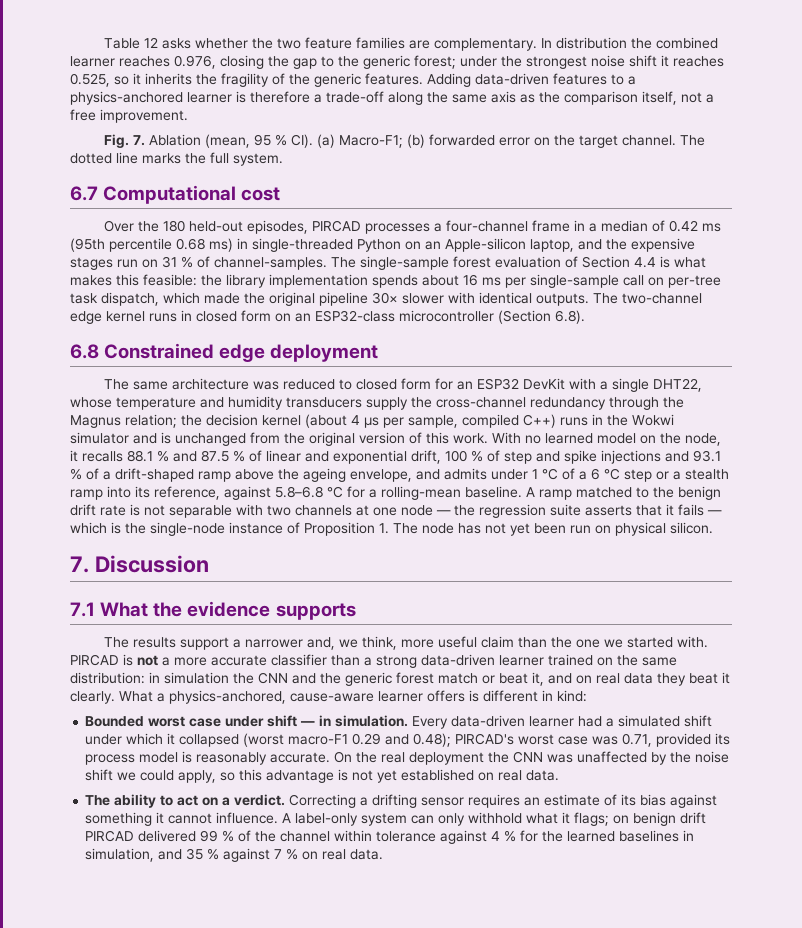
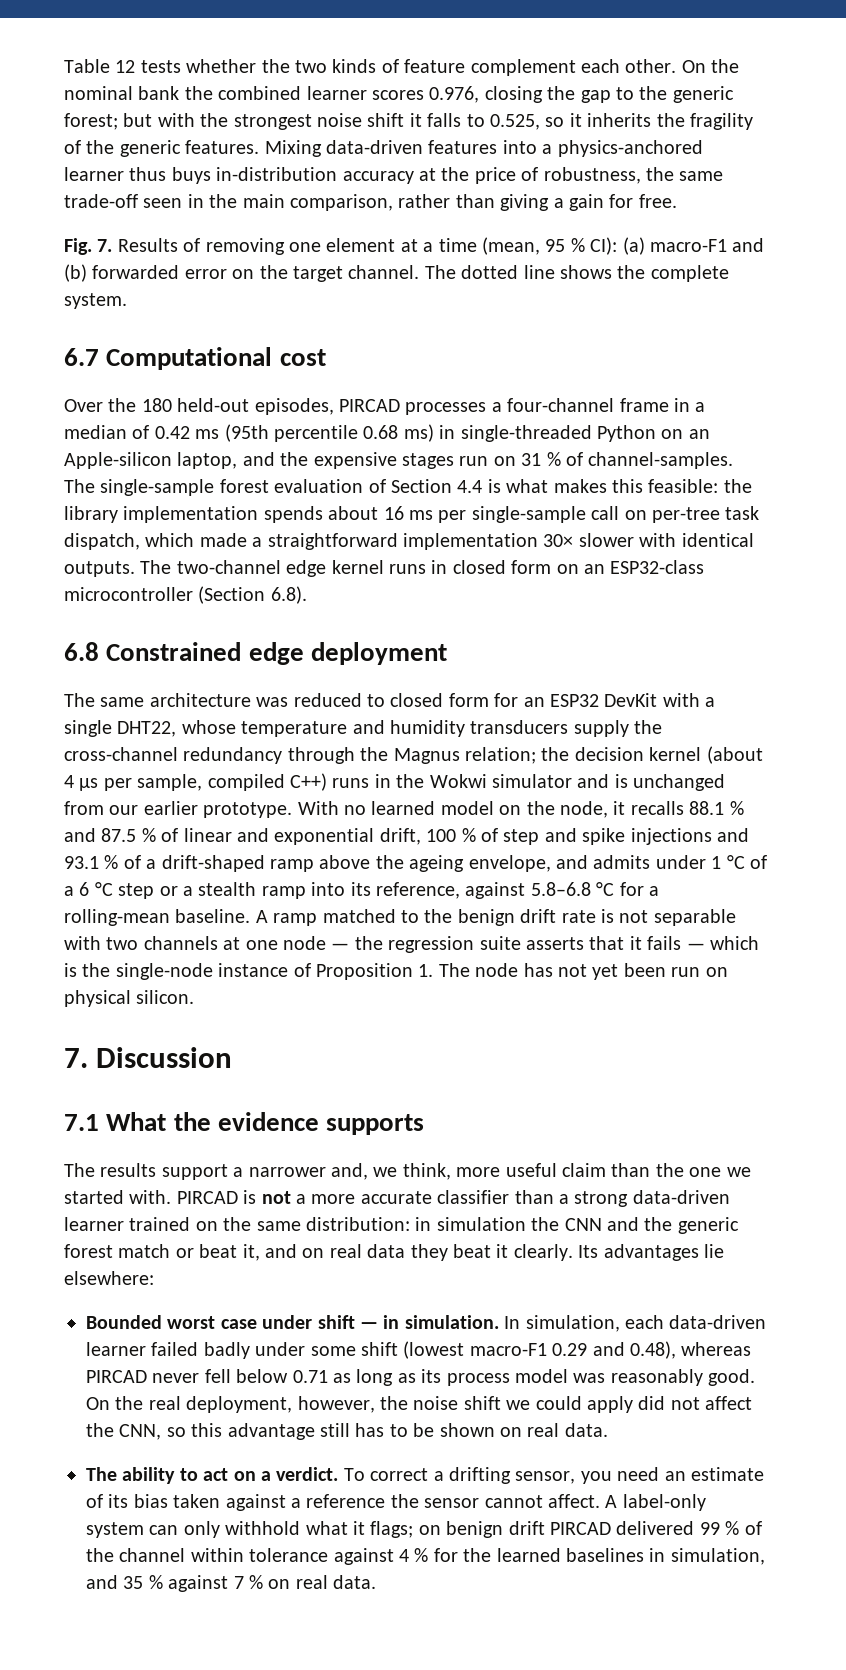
[161,38,191,49] asks -> [140,60,181,73] tests
[304,37,627,51] feature families are complementary. In distribution -> [332,59,740,76] [64,86,180,100] kinds of feature complement each other. On the nominal bank
[119,56,170,67] reaches -> [372,90,424,100] scores
[460,56,497,67] under -> [123,113,195,127] but with
[673,56,724,67] reaches -> [427,113,485,127] falls to
[427,73,471,87] Adding -> [264,140,322,157] Mixing
[611,74,624,85] to -> [502,140,537,154] into
[236,91,714,105] [70,109,188,123] [103,134,403,148] is therefore a trade-off along the same axis as the comparison itself, not a free improvement. // Fig. 7. Ablation (mean, 95 % CI). (a) Macro-F1; -> [129,167,724,184] [64,194,677,211] [64,237,765,255] thus buys in-distribution accuracy at the price of robustness, the same trade-off seen in the main comparison, rather than giving a gain for free. // Fig. 7. Results of removing one element at a time (mean, 95 % CI): (a) macro-F1 and
[142,152,229,164] marks the full -> [559,265,729,282] shows the complete
[244,292,368,306] the original pipeline -> [252,533,538,550] a straightforward implementation
[284,432,488,446] the original version of this work. -> [109,801,293,818] our earlier prototype.
[119,690,587,704] What a physics-anchored, cause-aware learner offers is different in kind: -> [578,1244,724,1261] [64,1271,154,1285] Its advantages lie elsewhere:
[412,715,713,729] [85,733,731,747] [85,751,668,765] Every data-driven learner had a simulated shift under which it collapsed (worst macro-F1 0.29 and 0.48); PIRCAD's worst case was 0.71, provided its process model is reasonably accurate. On the real deployment the CNN was unaffected by -> [504,1315,767,1332] [86,1341,752,1359] [86,1369,756,1386] [86,1396,375,1413] In simulation, each data-driven learner failed badly under some shift (lowest macro-F1 0.29 and 0.48), whereas PIRCAD never fell below 0.71 as long as its process model was reasonably good. On the real deployment, however,
[178,769,475,783] apply, so this advantage is not yet established -> [586,1396,753,1413] [86,1423,495,1440] apply did not affect the CNN, so this advantage still has to be shown
[289,794,521,808] Correcting a drifting sensor requires -> [343,1467,660,1484] To correct a drifting sensor, you need
[670,794,718,808] [85,812,279,826] against something it cannot influence. -> [173,1494,600,1511] taken against a reference the sensor cannot affect.

